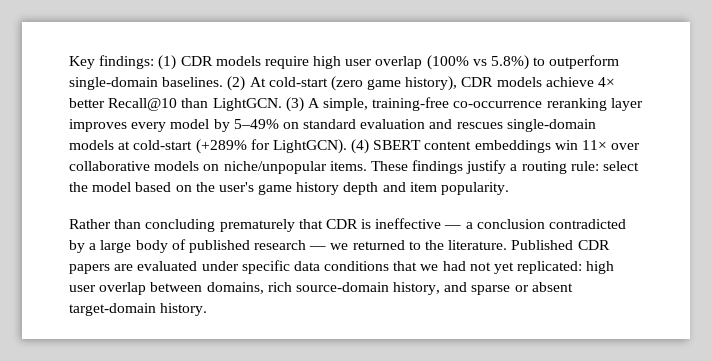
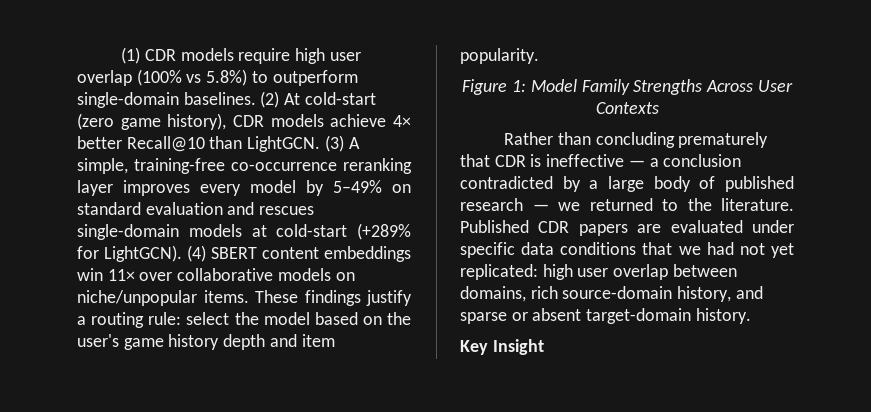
[69,55,155,69] Key findings: -> (121, 55) none
(510, 188) none -> [462,79,793,95] [595,102,659,114] // Figure 1: Model Family Strengths Across User Contexts
(208, 309) none -> [460,339,544,355] // Key Insight

